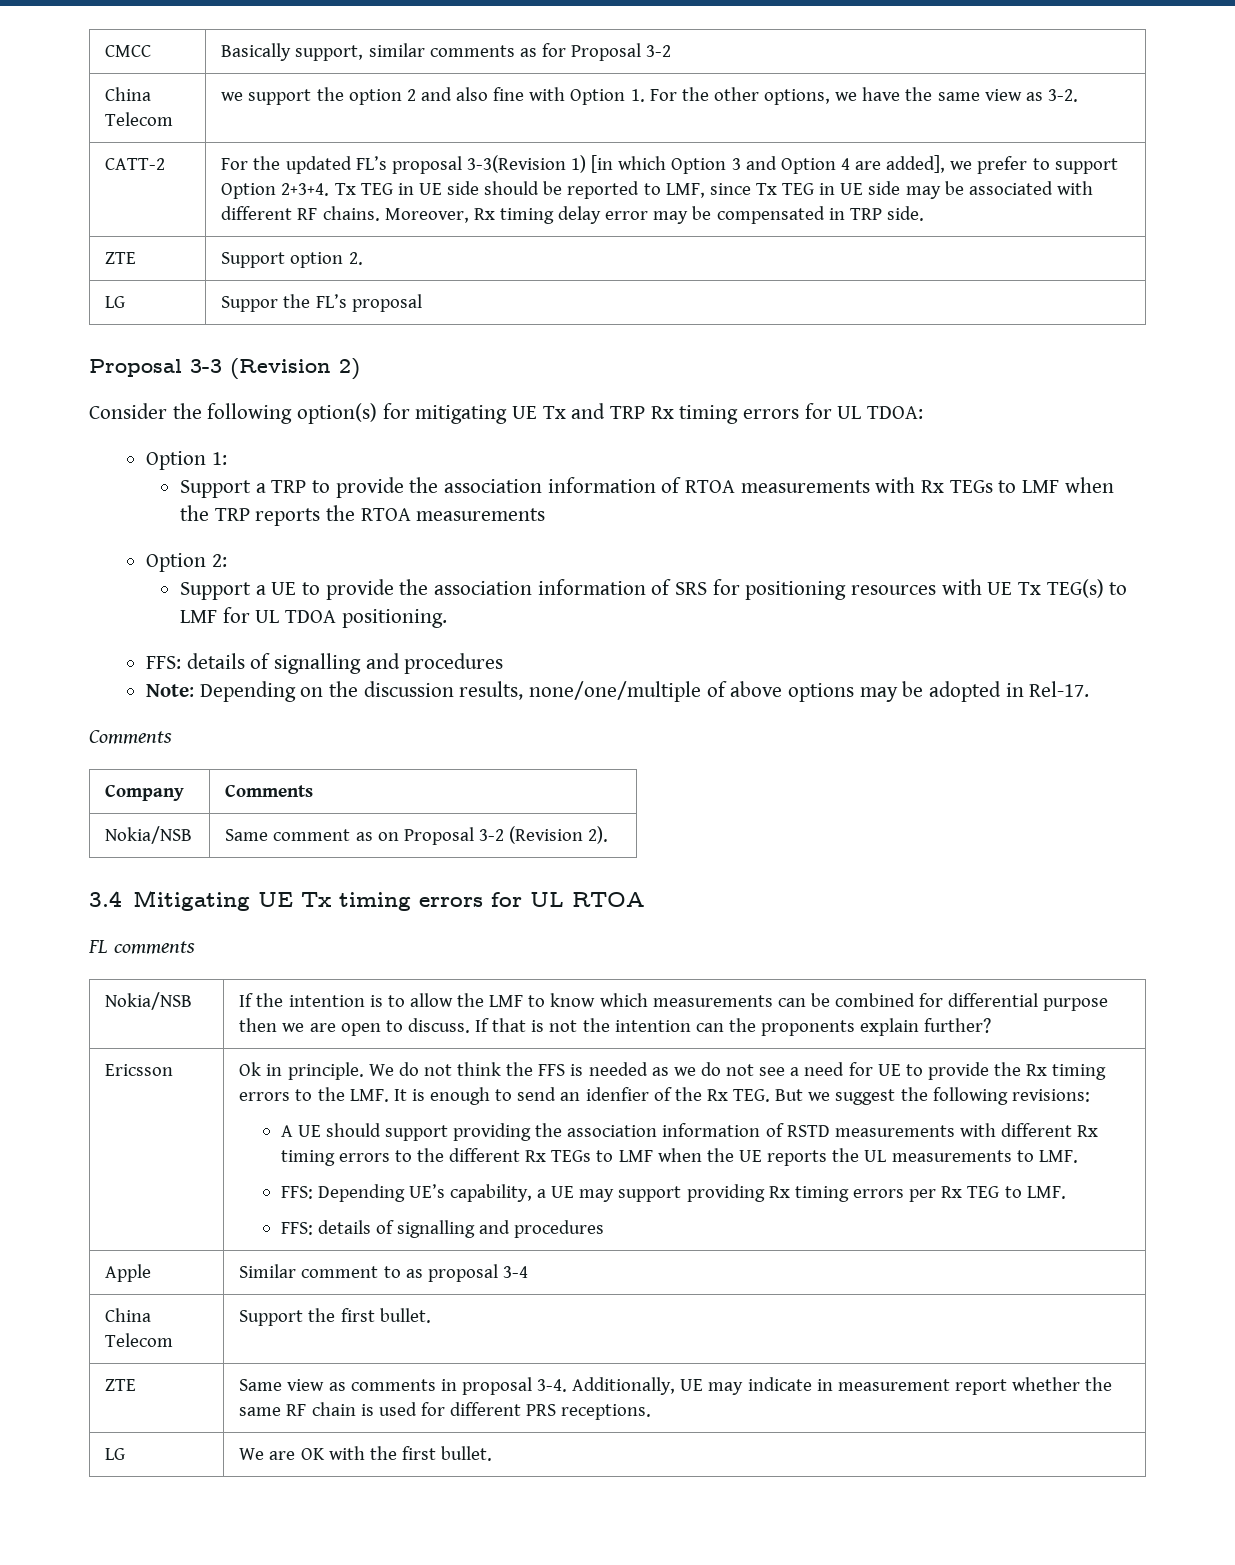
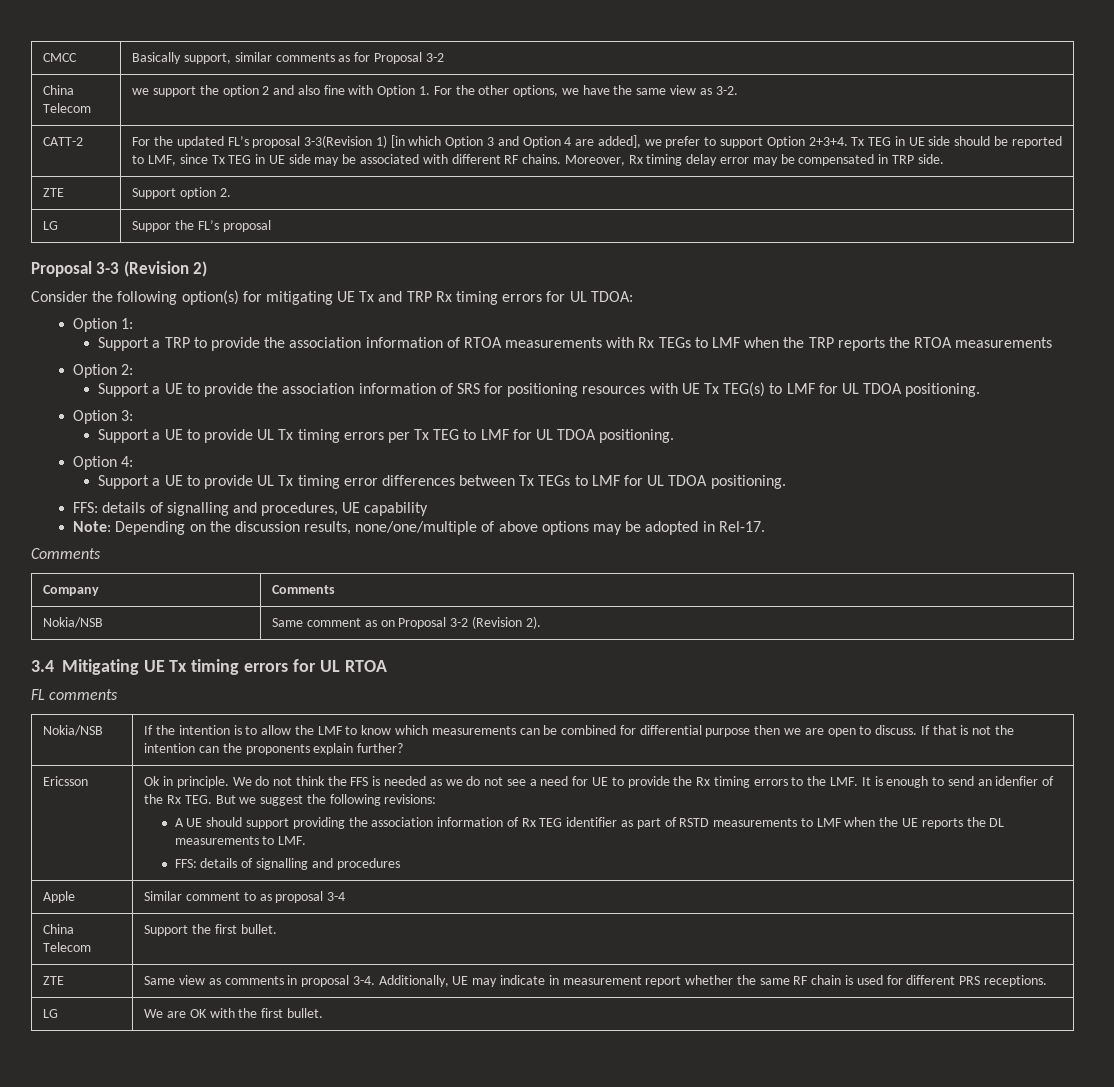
[146,653,504,674] // FFS: details of signalling and procedures -> [73,410,134,424] [98,429,675,443] [73,456,134,470] [98,475,786,489] [73,502,429,516] // Option 3: // Support a UE to provide UL Tx timing errors per Tx TEG to LMF for UL TDOA positioning. // Option 4: // Support a UE to provide UL Tx timing error differences between Tx TEGs to LMF for UL TDOA positioning. // FFS: details of signalling and procedures, UE capability
[786,1123,1099,1137] [280,1148,592,1166] RSTD measurements with different Rx timing errors to the different Rx TEGs -> [521,817,798,829] Rx TEG identifier as part of RSTD measurements
[864,1150,887,1162] UL -> [989,818,1005,827] DL
[280,1184,1066,1202] // FFS: Depending UE’s capability, a UE may support providing Rx timing errors per Rx TEG to LMF. -> (307, 840) none

